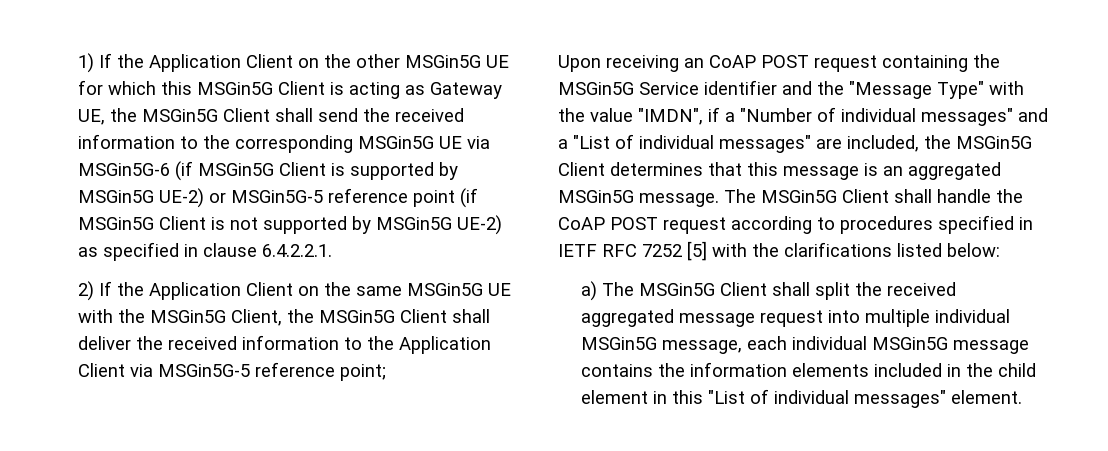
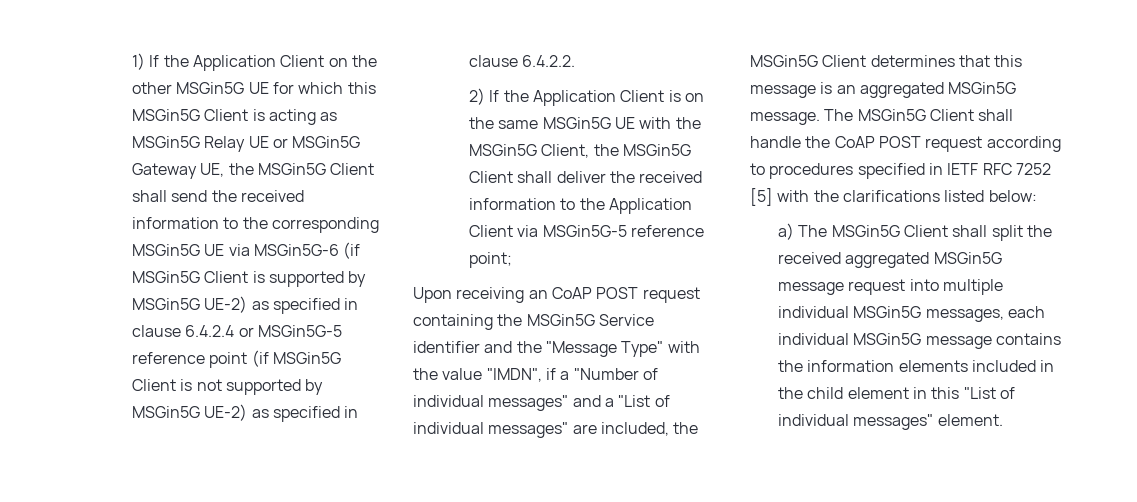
(426, 90) none -> [131,136,361,152] MSGin5G Relay UE or MSGin5G
(205, 198) none -> [251,298,359,314] [131,325,235,337] as specified in clause 6.4.2.4
[262,244,333,257] 6.4.2.2.1. -> [522,55,576,67] 6.4.2.2.
(294, 289) none -> [668,90,681,102] is
(674, 318) none -> [933,252,1002,264] MSGin5G
[661,340,742,354] message, -> [925,309,1004,322] messages,

